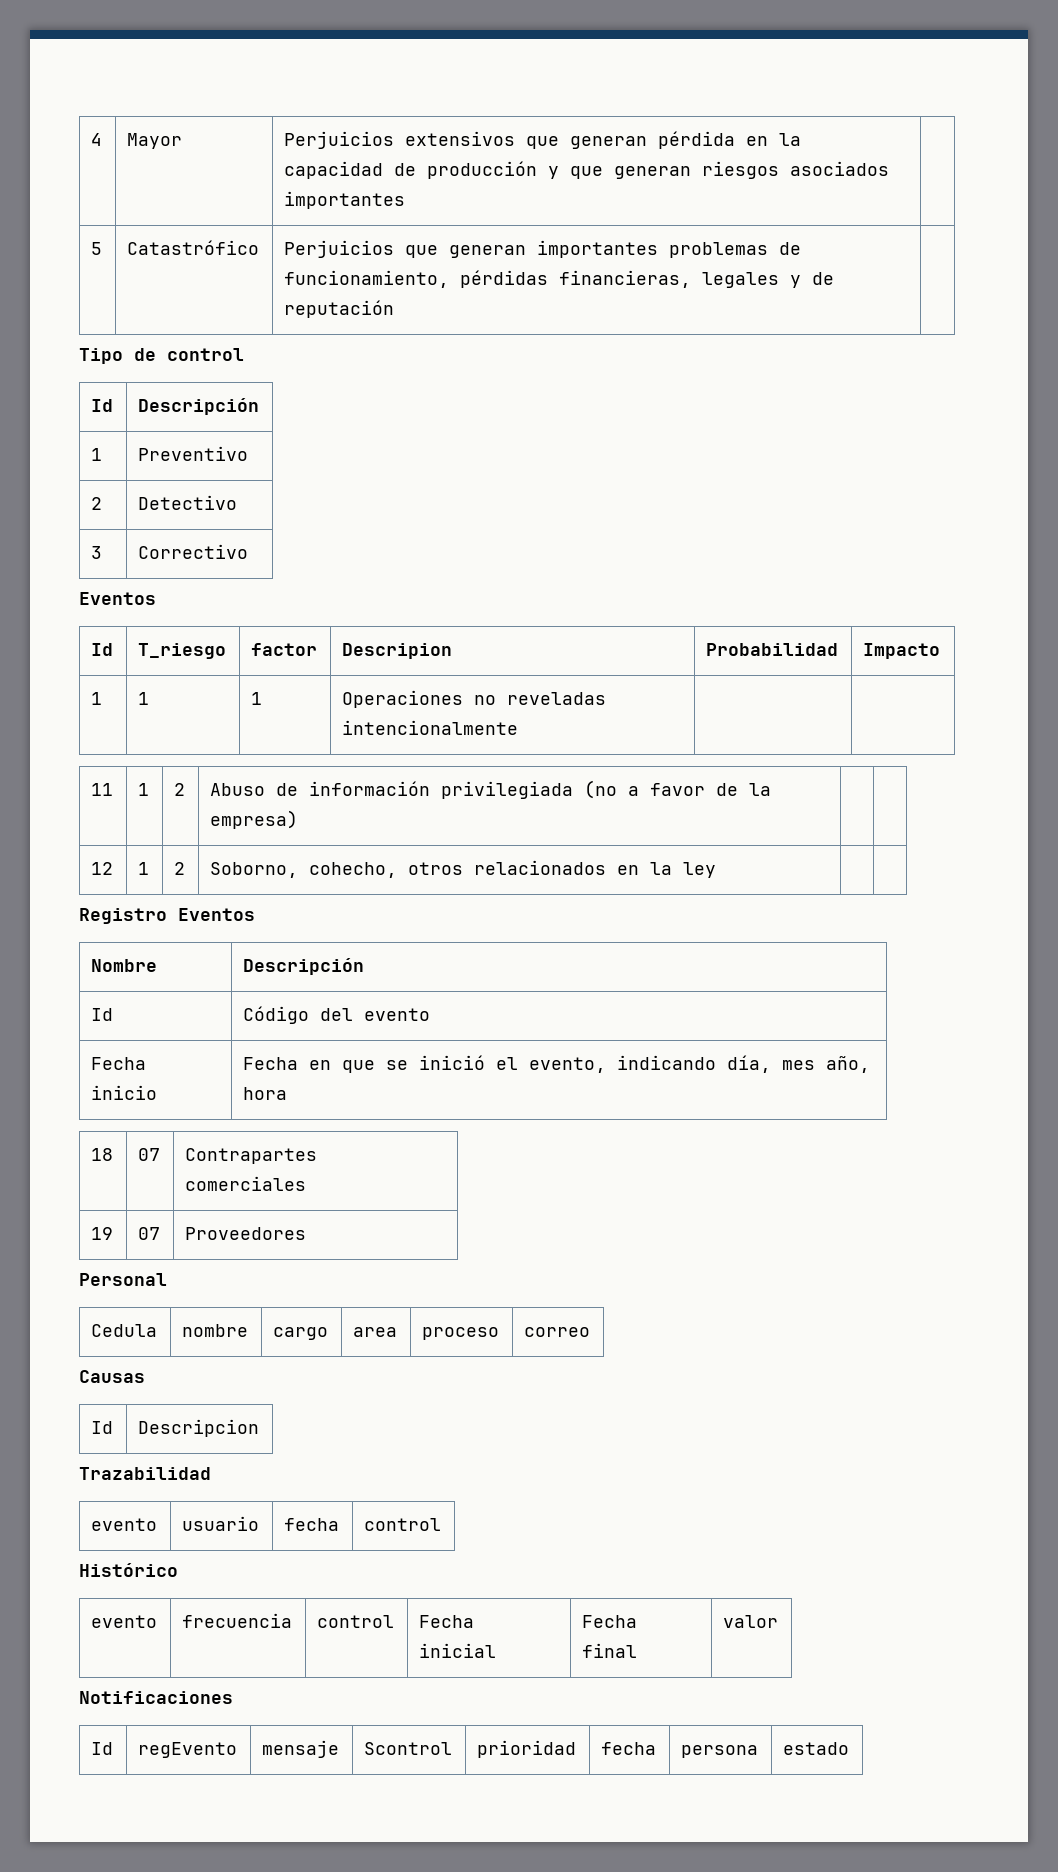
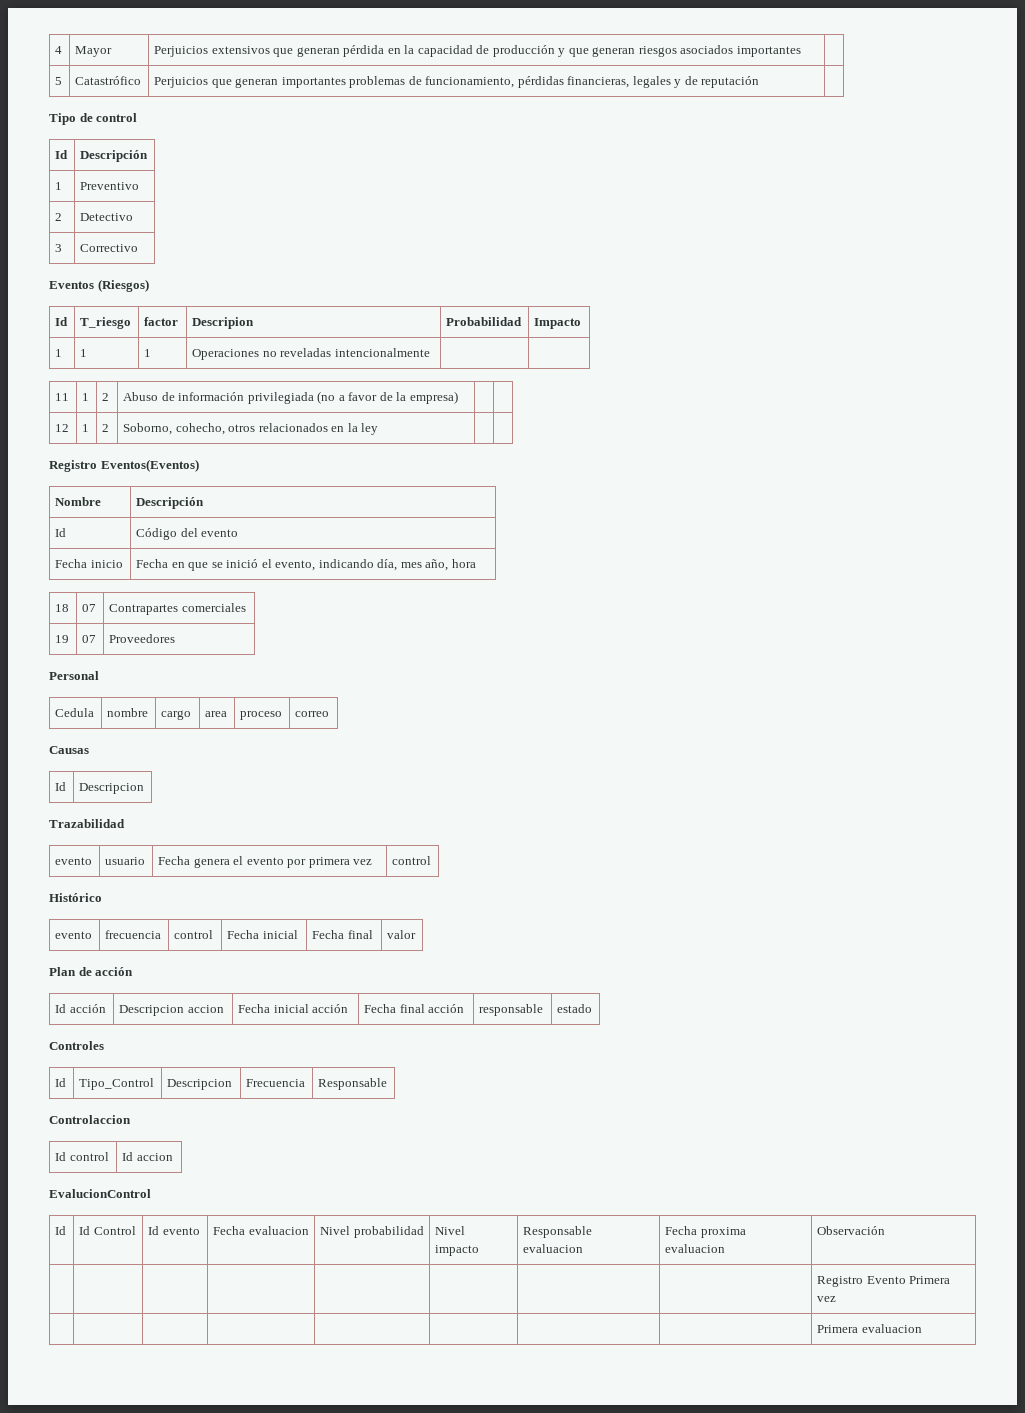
(156, 598) none -> [97,279,149,292] (Riesgos)
[178,908,255,921] Eventos -> [100,459,199,472] Eventos(Eventos)
[284,1518,340,1531] fecha -> [158,856,373,868] Fecha genera el evento por primera vez
[79,1691,233,1704] [91,1742,114,1755] [138,1742,238,1758] [262,1740,340,1758] [364,1742,453,1755] [477,1740,577,1758] [601,1742,657,1755] [681,1745,759,1758] [783,1742,850,1755] Notificaciones // Id | regEvento | mensaje | Scontrol | prioridad | fecha | persona | estado -> [49,967,134,976] [55,1004,106,1013] [119,1005,224,1016] [238,1004,349,1013] [364,1004,465,1013] [479,1004,544,1016] [557,1004,593,1013] [49,1041,104,1050] [55,1078,67,1087] [79,1078,155,1090] [167,1079,233,1090] [246,1079,306,1087] [318,1078,388,1090] [49,1115,131,1124] [55,1152,109,1161] [122,1152,173,1161] [49,1189,151,1198] [55,1226,67,1235] [79,1226,136,1235] [148,1226,200,1235] [213,1226,309,1235] [320,1226,424,1238] [435,1226,466,1235] [435,1245,480,1256] [523,1226,593,1238] [523,1244,584,1253] [665,1226,746,1238] [665,1244,726,1253] [817,1226,886,1235] [817,1276,951,1287] [817,1296,837,1302] [817,1324,922,1333] Plan de acción // Id acción | Descripcion accion | Fecha inicial acción | Fecha final acción | responsable | estado // Controles // Id | Tipo_Control | Descripcion | Frecuencia | Responsable // Controlaccion // Id control | Id accion // EvalucionControl // Id | Id Control | Id evento | Fecha evaluacion | Nivel probabilidad | Nivel impacto | Responsable evaluacion | Fecha proxima evaluacion | Observación // | | | | | | | | Registro Evento Primera vez // | | | | | | | | Primera evaluacion

